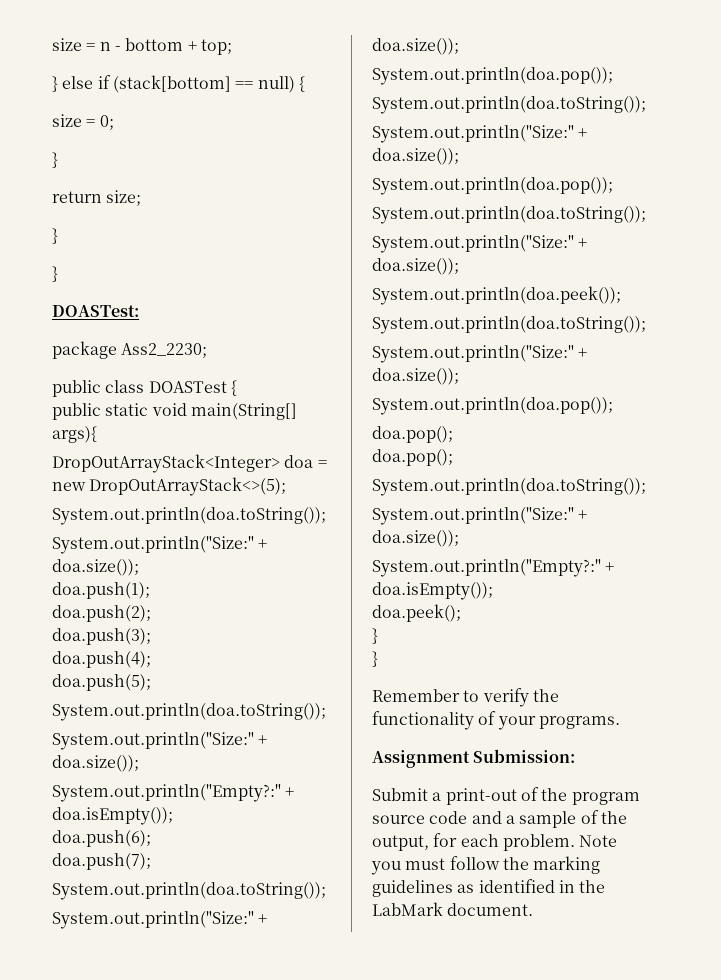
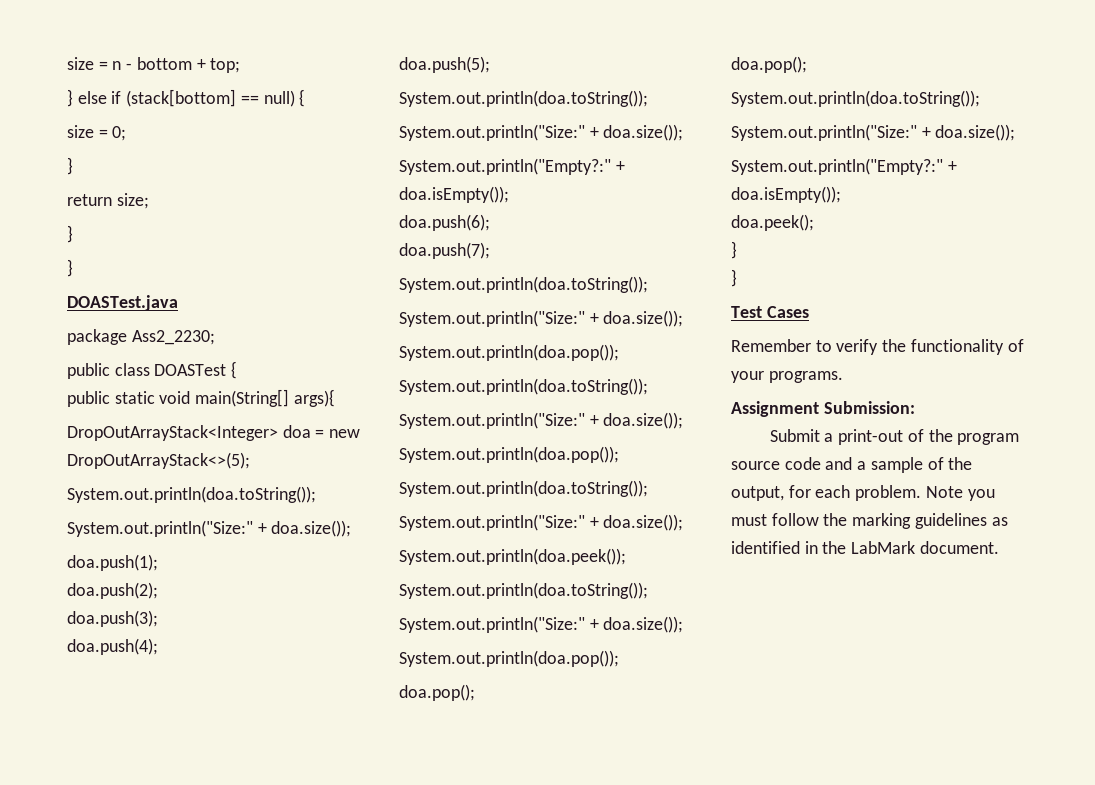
[52,305,139,317] DOASTest: -> [67,295,178,311] DOASTest.java
(378, 659) none -> [731,306,809,318] // Test Cases

